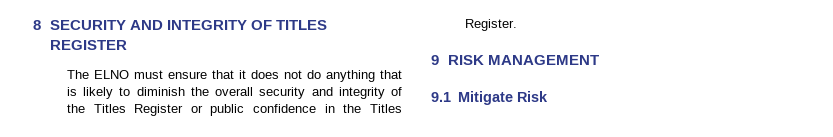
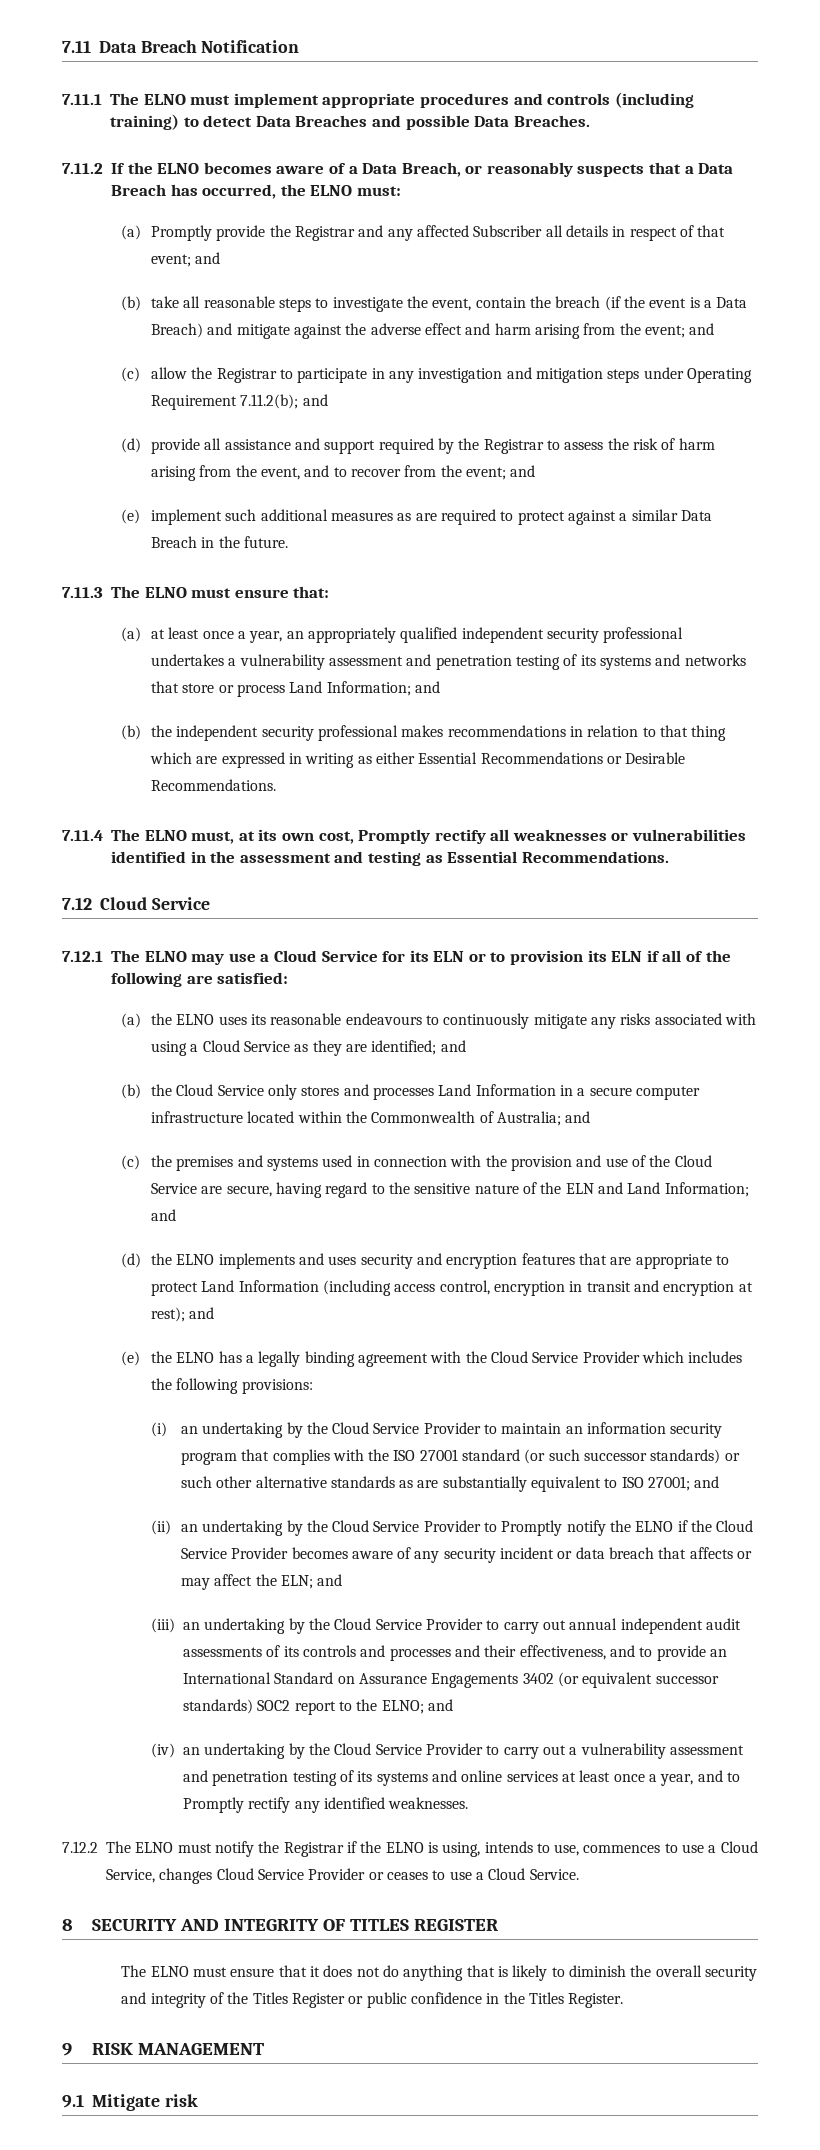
(33, 25) none -> [62,40,300,53] [62,92,694,108] [110,114,590,130] [62,162,734,177] [111,184,401,199] [121,225,726,241] [151,252,221,267] [121,296,748,312] [151,323,715,339] [121,367,752,383] [151,394,328,410] [121,438,715,454] [151,465,536,481] [121,509,712,525] [151,536,289,548] [62,586,330,598] [121,627,684,643] [151,654,746,670] [151,681,441,697] [121,725,727,741] [150,752,686,768] [151,779,277,791] [62,829,747,844] [111,851,669,866] [62,897,210,910] [62,950,731,965] [111,972,289,987] [121,1013,756,1029] [151,1040,466,1056] [121,1084,700,1100] [151,1111,591,1126] [121,1155,712,1171] [151,1182,749,1198] [151,1209,177,1221] [121,1253,729,1269] [151,1280,753,1296] [151,1307,215,1322] [121,1351,743,1367] [151,1378,313,1394] [151,1422,723,1438] [180,1449,740,1465] [180,1476,720,1492] [151,1520,754,1536] [180,1547,753,1563] [180,1574,343,1590] [151,1618,741,1634] [183,1645,727,1661] [183,1672,719,1688] [183,1699,454,1715] [151,1743,744,1759] [183,1770,740,1786] [183,1797,469,1813] [62,1841,758,1857] [106,1868,579,1884] 7.11 Data Breach Notification // 7.11.1 The ELNO must implement appropriate procedures and controls (including training) to detect Data Breaches and possible Data Breaches. // 7.11.2 If the ELNO becomes aware of a Data Breach, or reasonably suspects that a Data Breach has occurred, the ELNO must: // (a) Promptly provide the Registrar and any affected Subscriber all details in respect of that event; and // (b) take all reasonable steps to investigate the event, contain the breach (if the event is a Data Breach) and mitigate against the adverse effect and harm arising from the event; and // (c) allow the Registrar to participate in any investigation and mitigation steps under Operating Requirement 7.11.2(b); and // (d) provide all assistance and support required by the Registrar to assess the risk of harm arising from the event, and to recover from the event; and // (e) implement such additional measures as are required to protect against a similar Data Breach in the future. // 7.11.3 The ELNO must ensure that: // (a) at least once a year, an appropriately qualified independent security professional undertakes a vulnerability assessment and penetration testing of its systems and networks that store or process Land Information; and // (b) the independent security professional makes recommendations in relation to that thing which are expressed in writing as either Essential Recommendations or Desirable Recommendations. // 7.11.4 The ELNO must, at its own cost, Promptly rectify all weaknesses or vulnerabilities identified in the assessment and testing as Essential Recommendations. // 7.12 Cloud Service // 7.12.1 The ELNO may use a Cloud Service for its ELN or to provision its ELN if all of the following are satisfied: // (a) the ELNO uses its reasonable endeavours to continuously mitigate any risks associated with using a Cloud Service as they are identified; and // (b) the Cloud Service only stores and processes Land Information in a secure computer infrastructure located within the Commonwealth of Australia; and // (c) the premises and systems used in connection with the provision and use of the Cloud Service are secure, having regard to the sensitive nature of the ELN and Land Information; and // (d) the ELNO implements and uses security and encryption features that are appropriate to protect Land Information (including access control, encryption in transit and encryption at rest); and // (e) the ELNO has a legally binding agreement with the Cloud Service Provider which includes the following provisions: // (i) an undertaking by the Cloud Service Provider to maintain an information security program that complies with the ISO 27001 standard (or such successor standards) or such other alternative standards as are substantially equivalent to ISO 27001; and // (ii) an undertaking by the Cloud Service Provider to Promptly notify the ELNO if the Cloud Service Provider becomes aware of any security incident or data breach that affects or may affect the ELN; and // (iii) an undertaking by the Cloud Service Provider to carry out annual independent audit assessments of its controls and processes and their effectiveness, and to provide an International Standard on Assurance Engagements 3402 (or equivalent successor standards) SOC2 report to the ELNO; and // (iv) an undertaking by the Cloud Service Provider to carry out a vulnerability assessment and penetration testing of its systems and online services at least once a year, and to Promptly rectify any identified weaknesses. // 7.12.2 The ELNO must notify the Registrar if the ELNO is using, intends to use, commences to use a Cloud Service, changes Cloud Service Provider or ceases to use a Cloud Service. //
[516,91,548,102] Risk -> [164,2094,198,2107] risk

